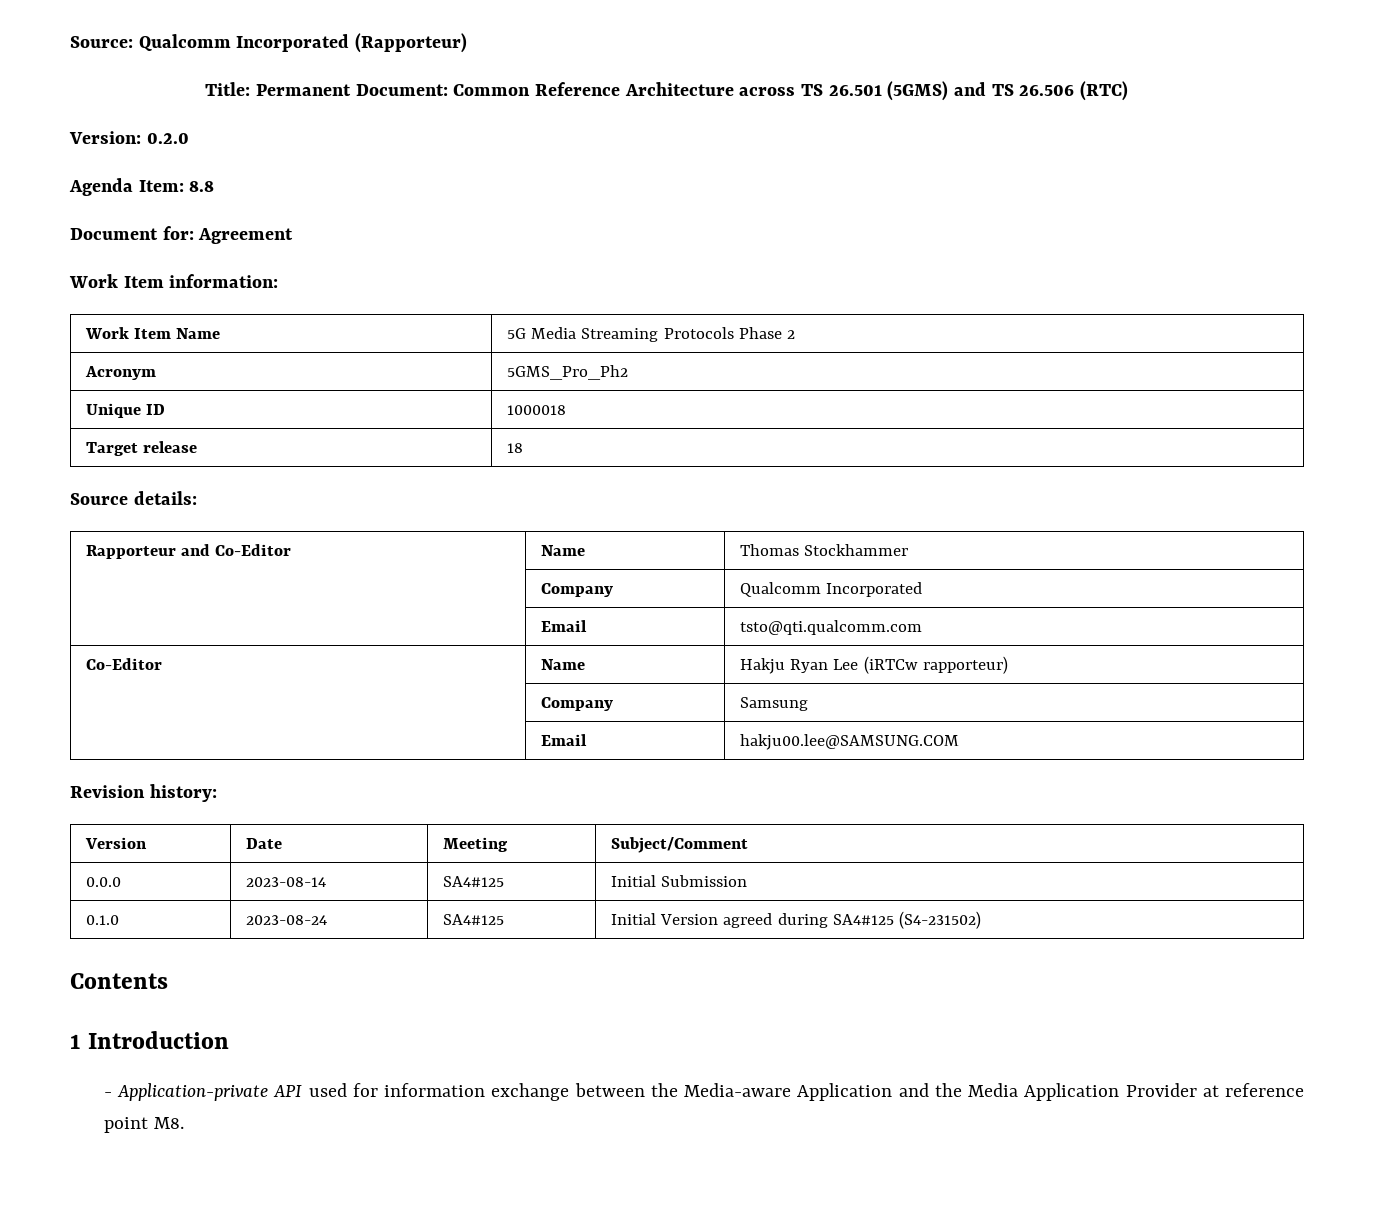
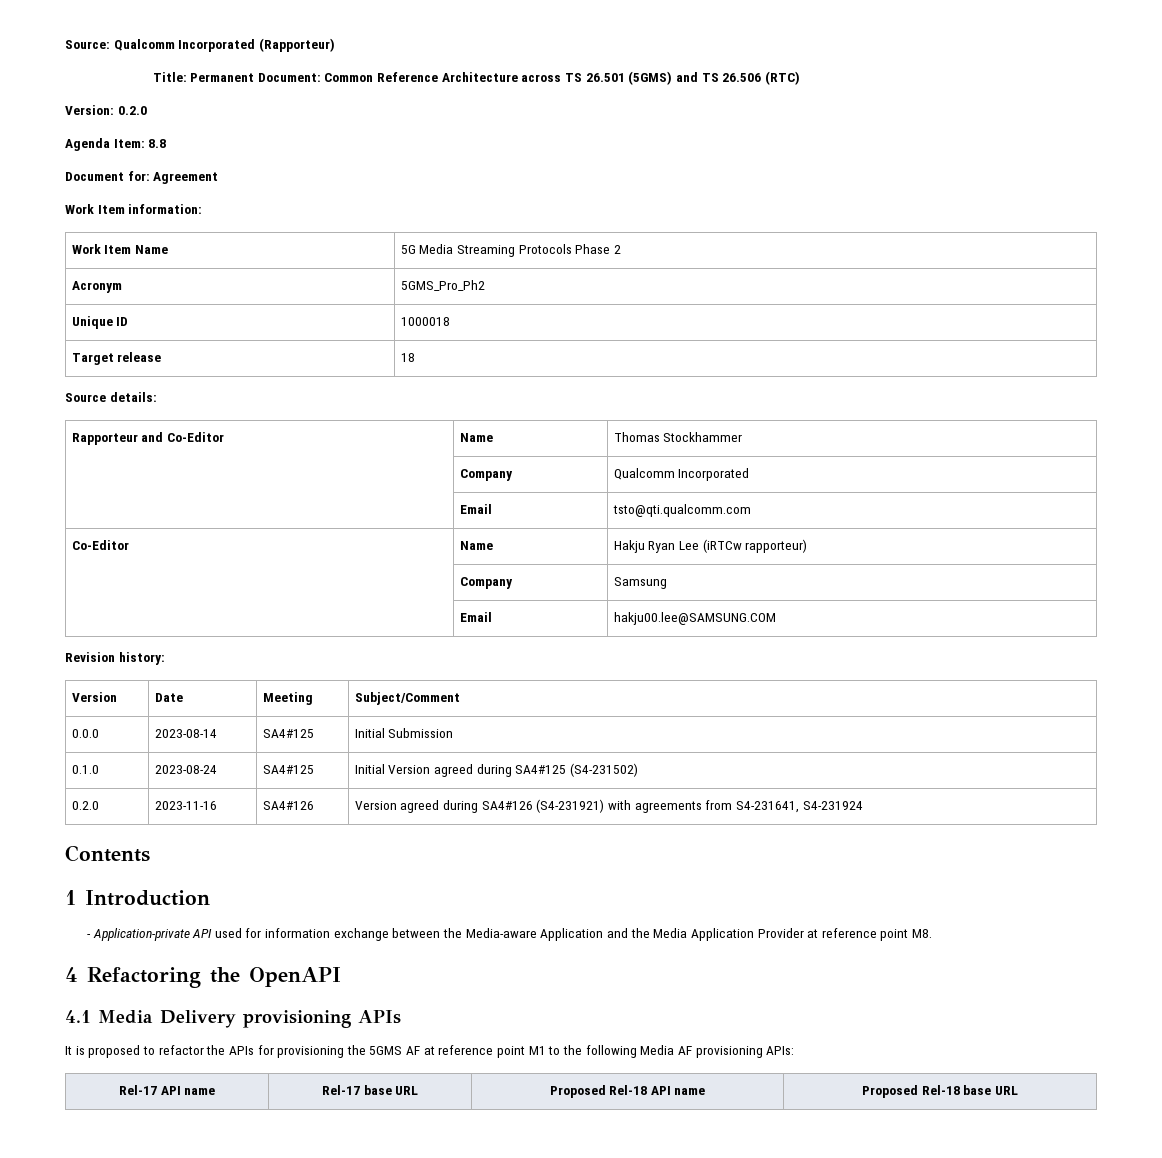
(981, 920) none -> [71,801,99,810] [154,801,217,810] [262,801,314,810] [354,799,863,813] // 0.2.0 | 2023-11-16 | SA4#126 | Version agreed during SA4#126 (S4-231921) with agreements from S4-231641, S4-231924
(184, 1123) none -> [65,967,341,988] [65,1010,401,1028] [65,1045,795,1058] [118,1085,216,1095] [321,1085,419,1095] [549,1085,706,1098] [862,1085,1018,1098] // 4 Refactoring the OpenAPI // 4.1 Media Delivery provisioning APIs // It is proposed to refactor the APIs for provisioning the 5GMS AF at reference point M1 to the following Media AF provisioning APIs: // Rel-17 API name | Rel-17 base URL | Proposed Rel-18 API name | Proposed Rel-18 base URL

